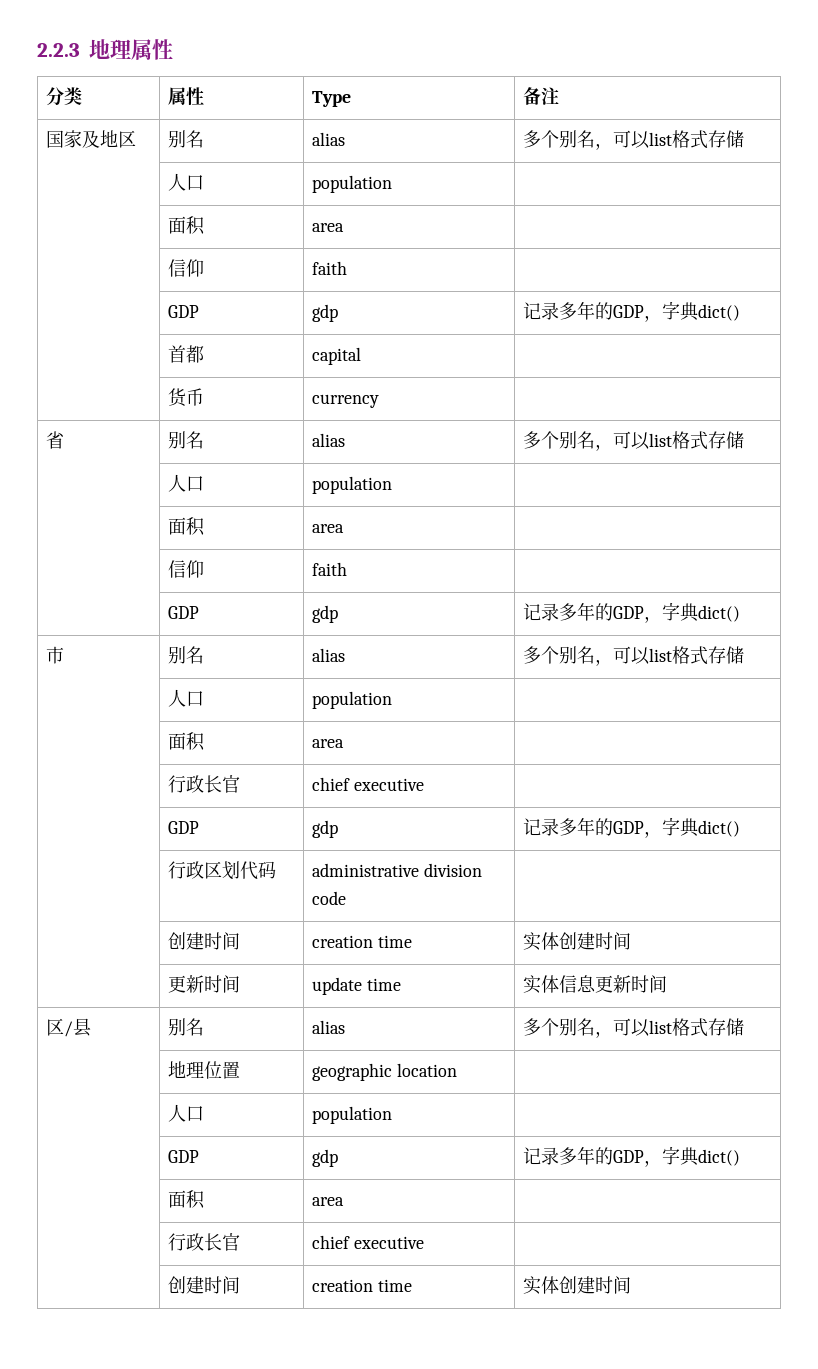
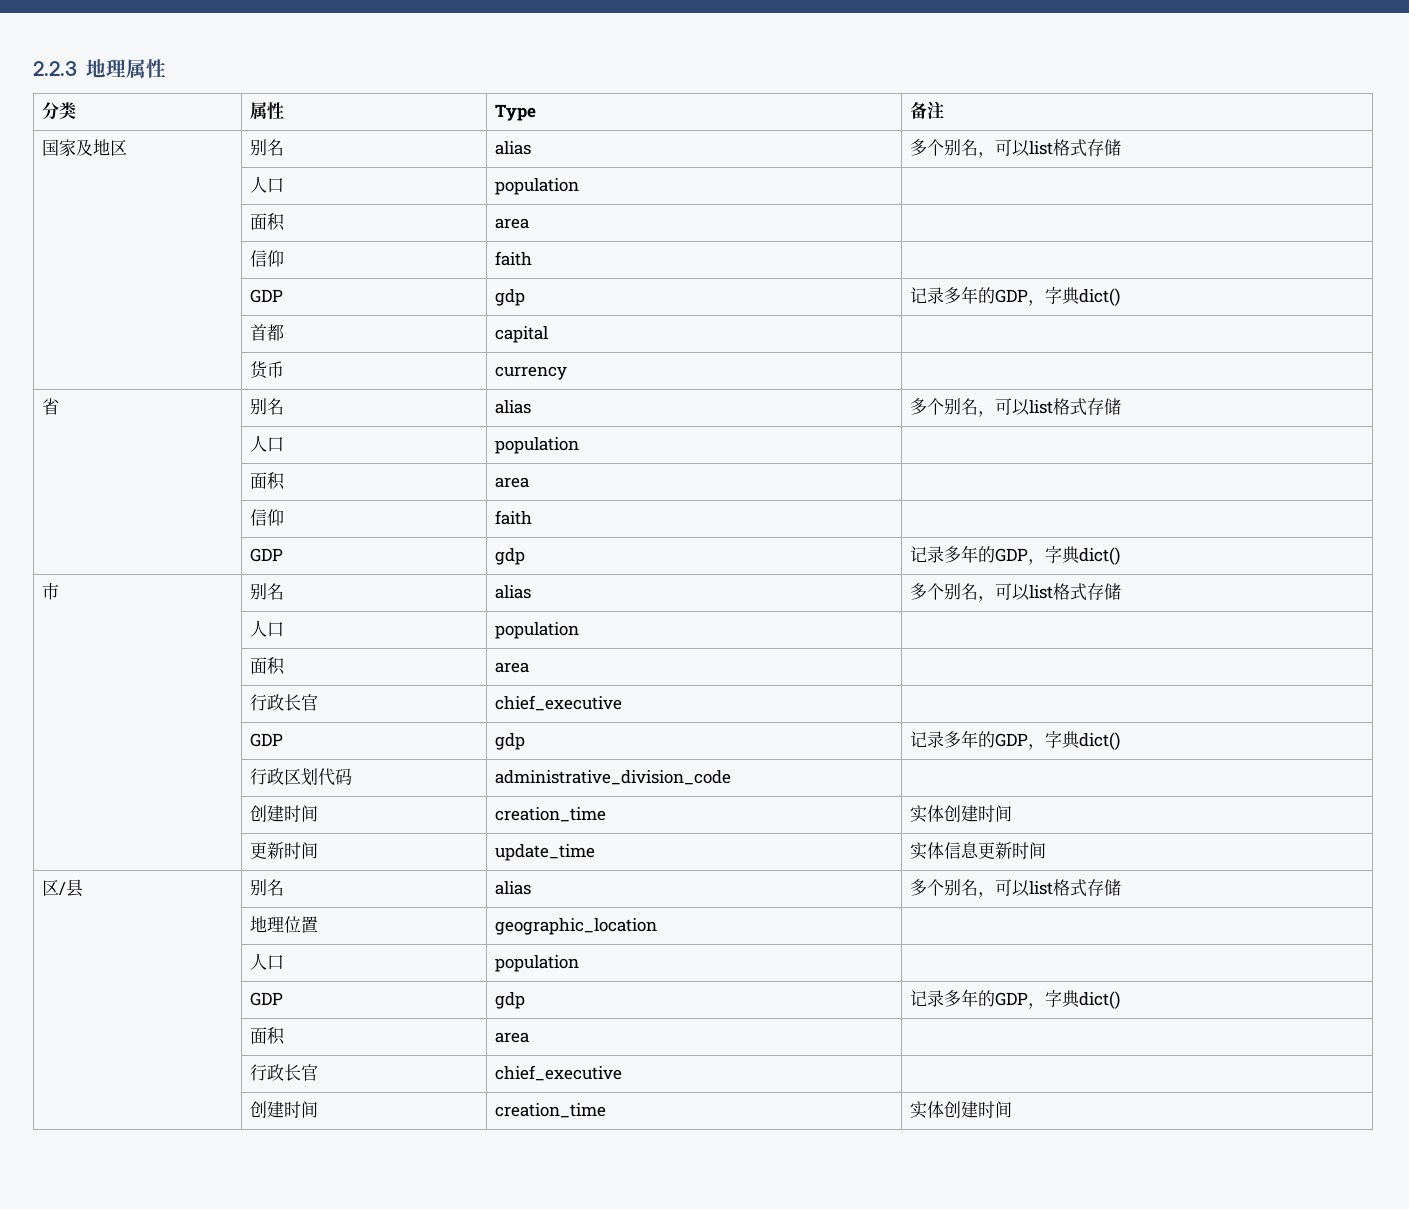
[312,777,424,791] chief executive -> [495,695,623,711] chief_executive
[312,863,482,877] [312,891,347,905] [168,932,241,950] [312,935,412,948] administrative division code | // | 创建时间 | creation time -> [495,770,732,785] [250,805,319,822] [495,807,607,822] administrative_division_code | // | 创建时间 | creation_time
[312,977,401,995] update time -> [495,844,596,861] update_time
[312,1063,457,1081] geographic location -> [495,918,658,935] geographic_location
[312,1235,424,1249] [168,1276,241,1294] [312,1279,412,1292] chief executive | // | 创建时间 | creation time -> [495,1065,623,1081] [250,1101,319,1118] [495,1103,607,1118] chief_executive | // | 创建时间 | creation_time

